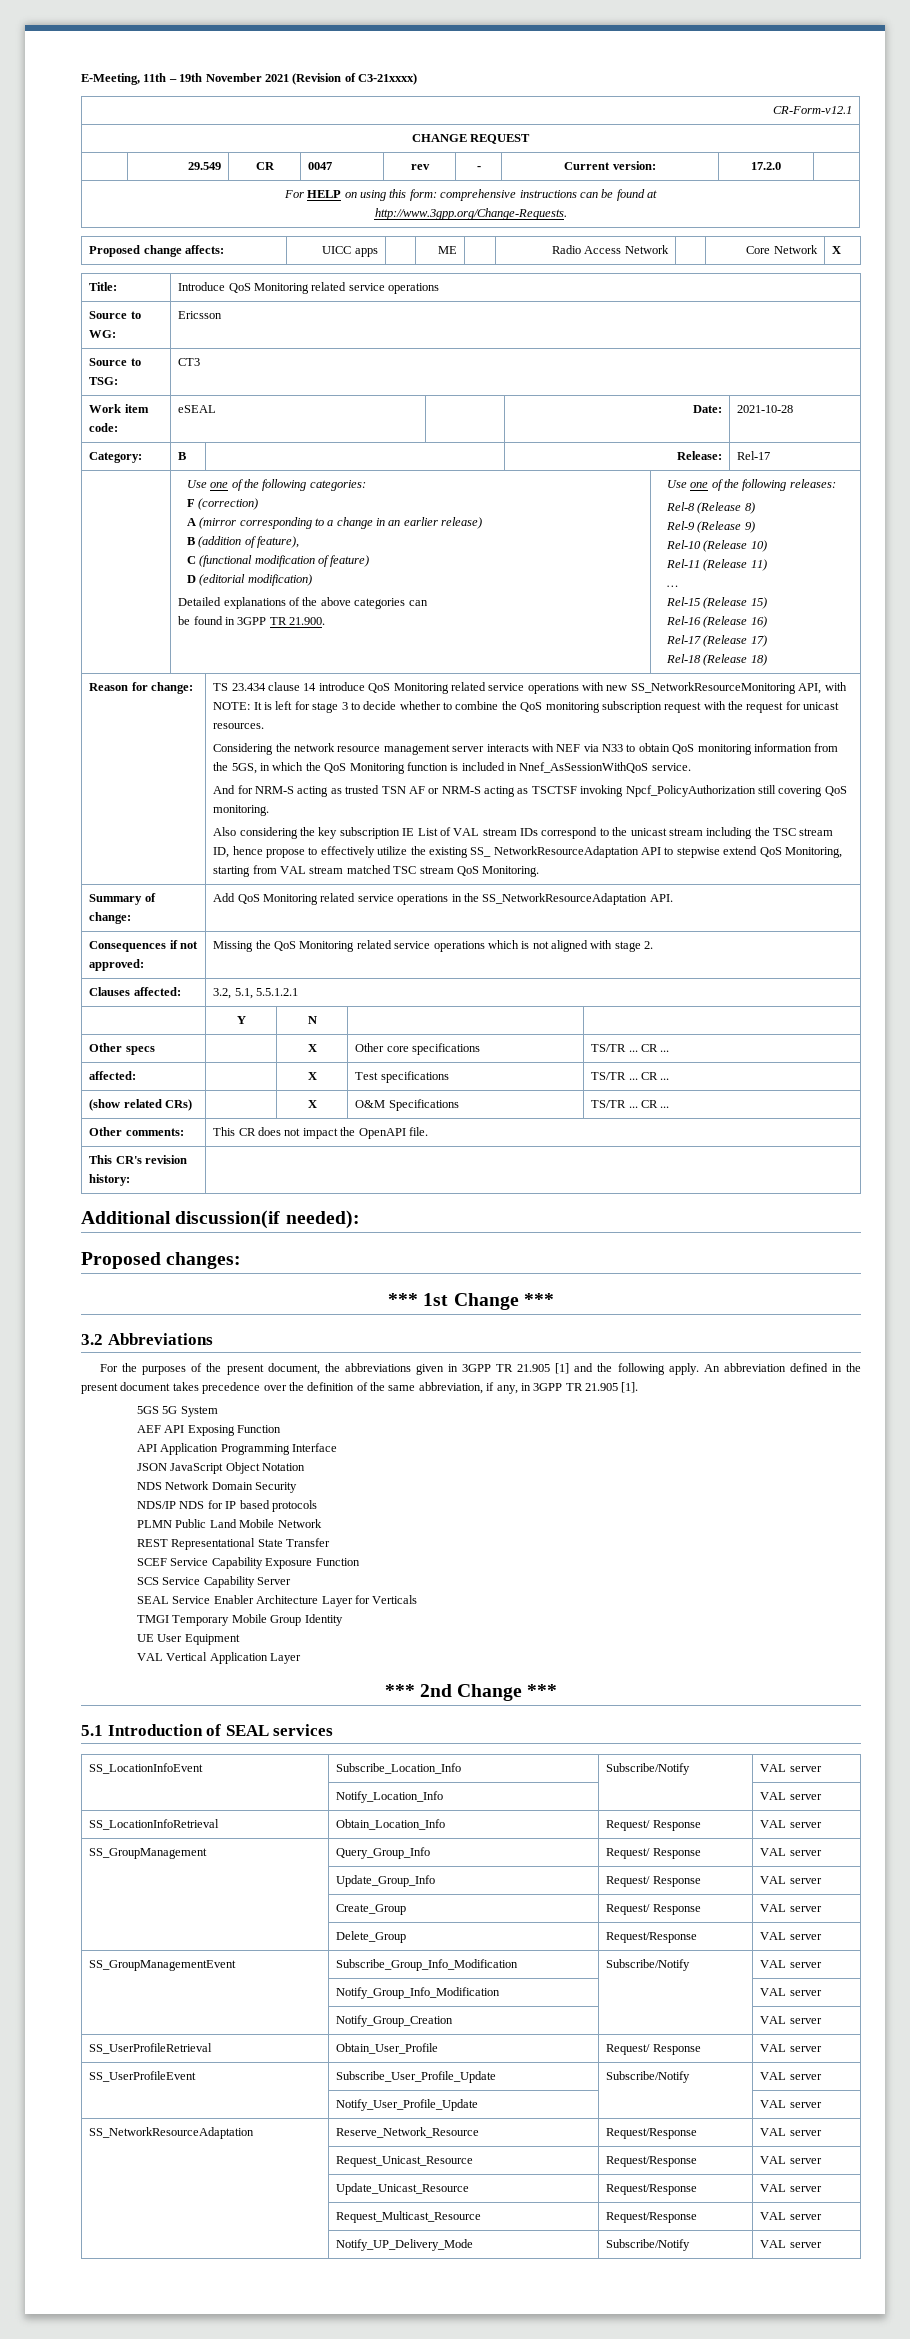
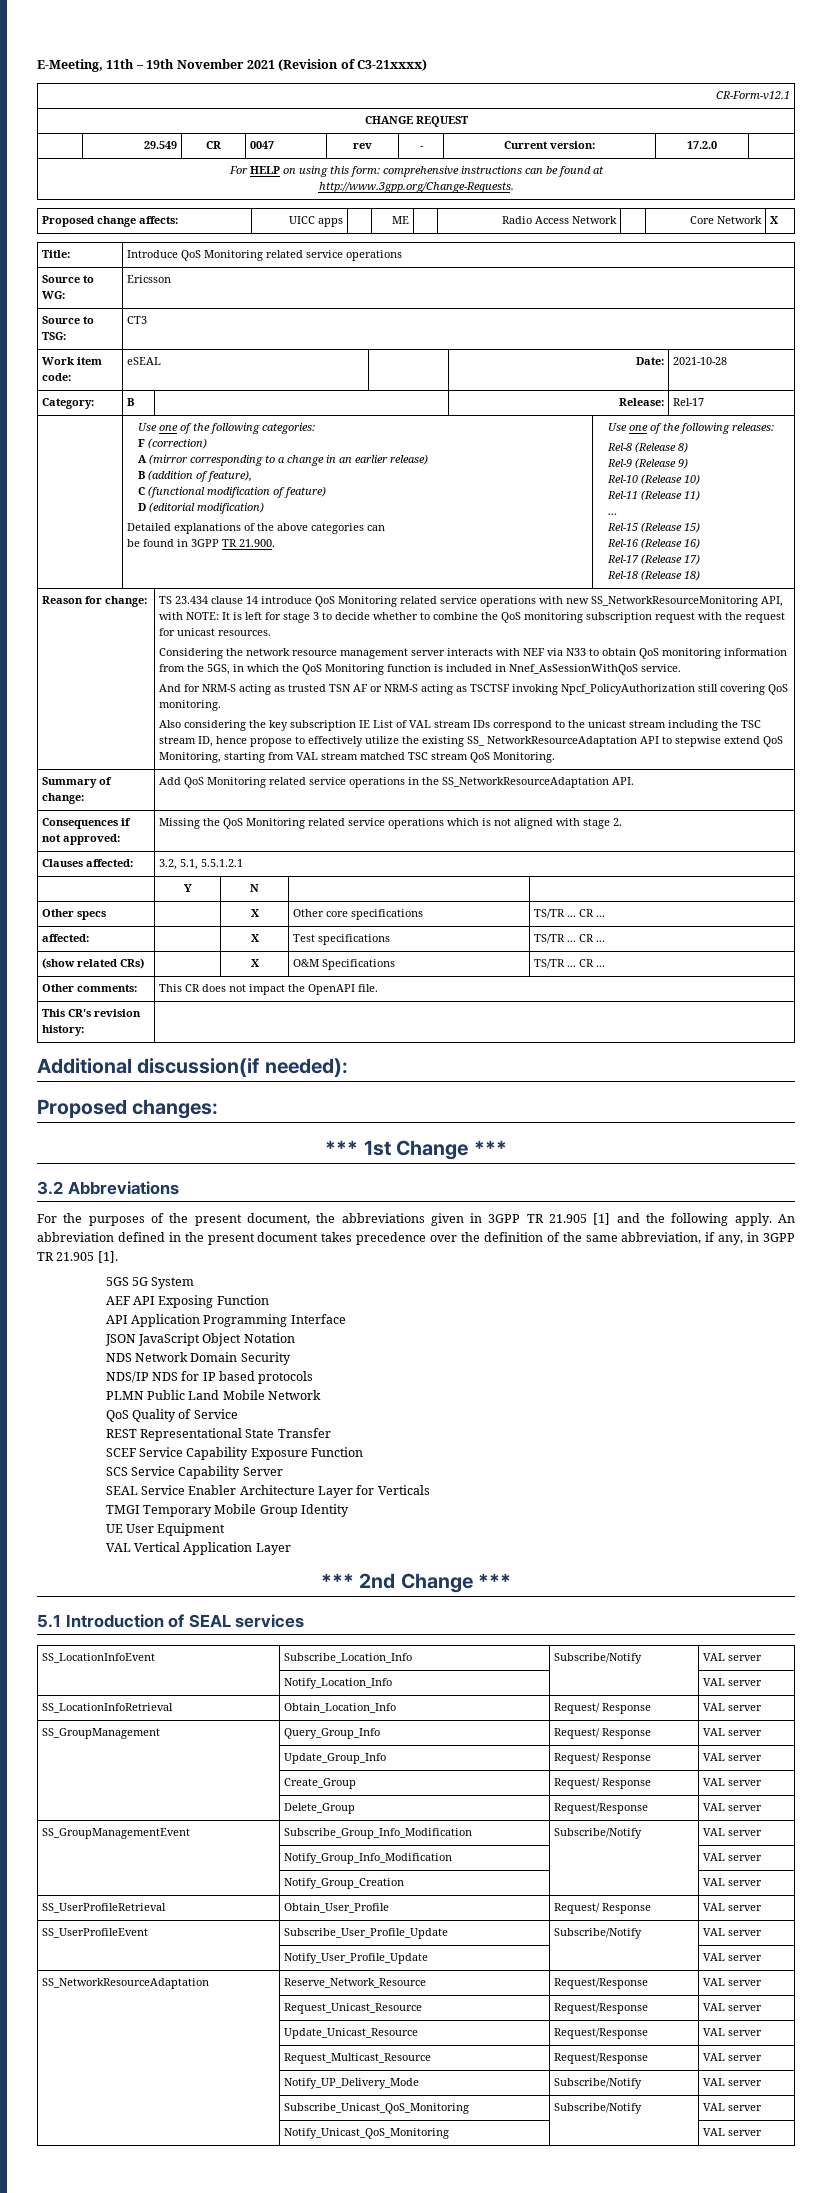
(322, 1523) none -> [105,1409,238,1422] // QoS Quality of Service
(822, 2245) none -> [284,2103,470,2114] [554,2103,643,2114] [703,2103,763,2111] [284,2128,450,2139] [703,2128,763,2136] // | Subscribe_Unicast_QoS_Monitoring | Subscribe/Notify | VAL server // | Notify_Unicast_QoS_Monitoring | | VAL server

